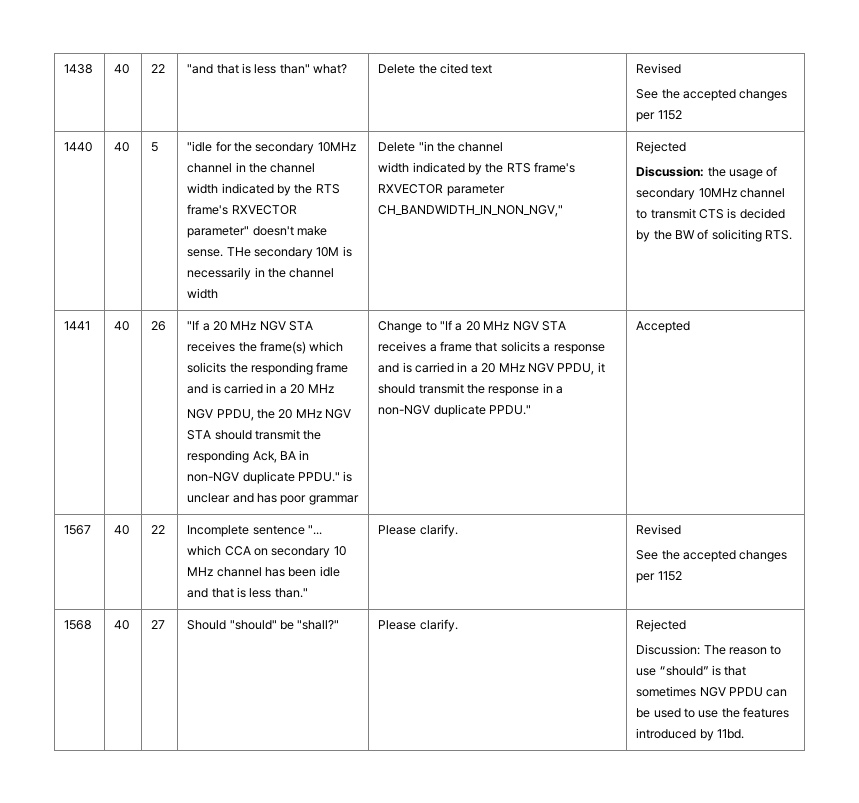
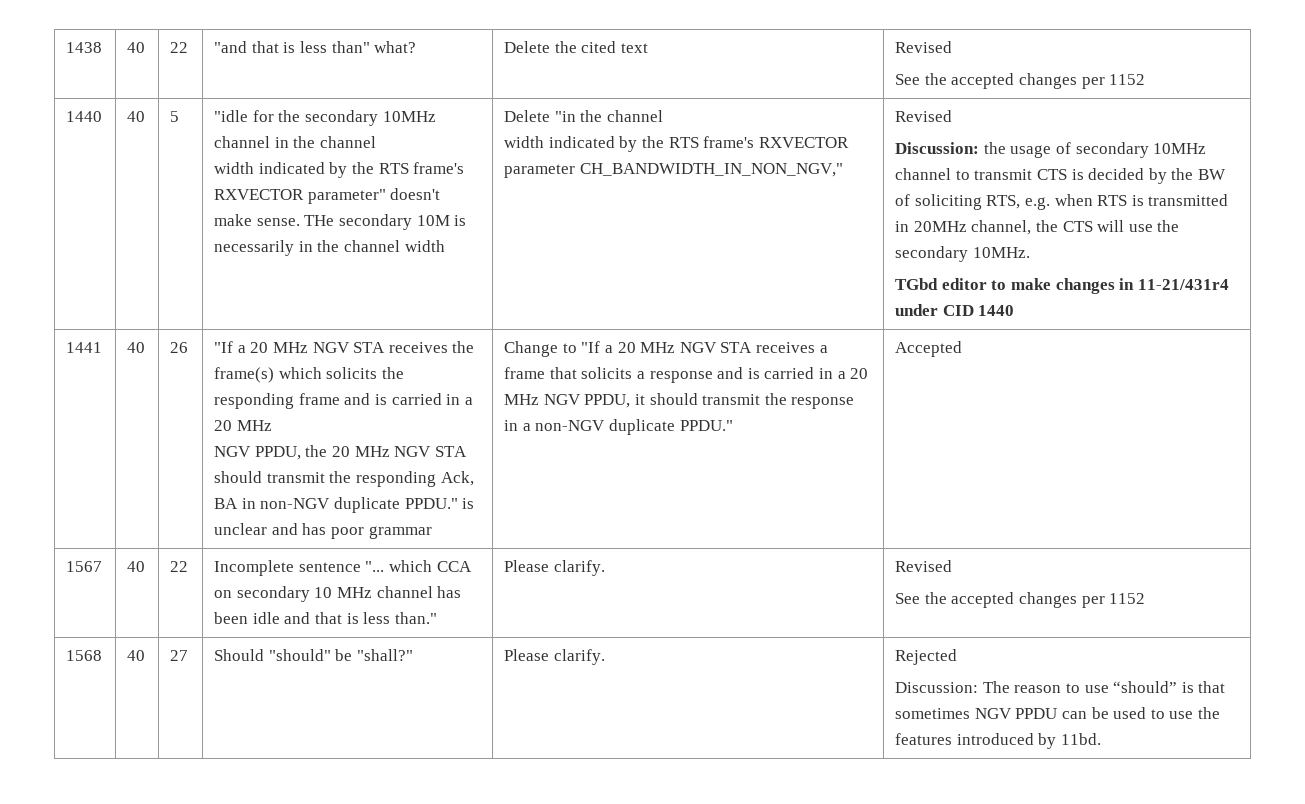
[636,141,687,154] Rejected -> [895,110,953,122] Revised
[765,230,793,240] RTS. -> [986,194,1229,210] [895,220,1180,235] [895,246,1030,262] [895,278,1229,294] [895,304,1015,316] RTS, e.g. when RTS is transmitted in 20MHz channel, the CTS will use the secondary 10MHz. // TGbd editor to make changes in 11-21/431r4 under CID 1440

